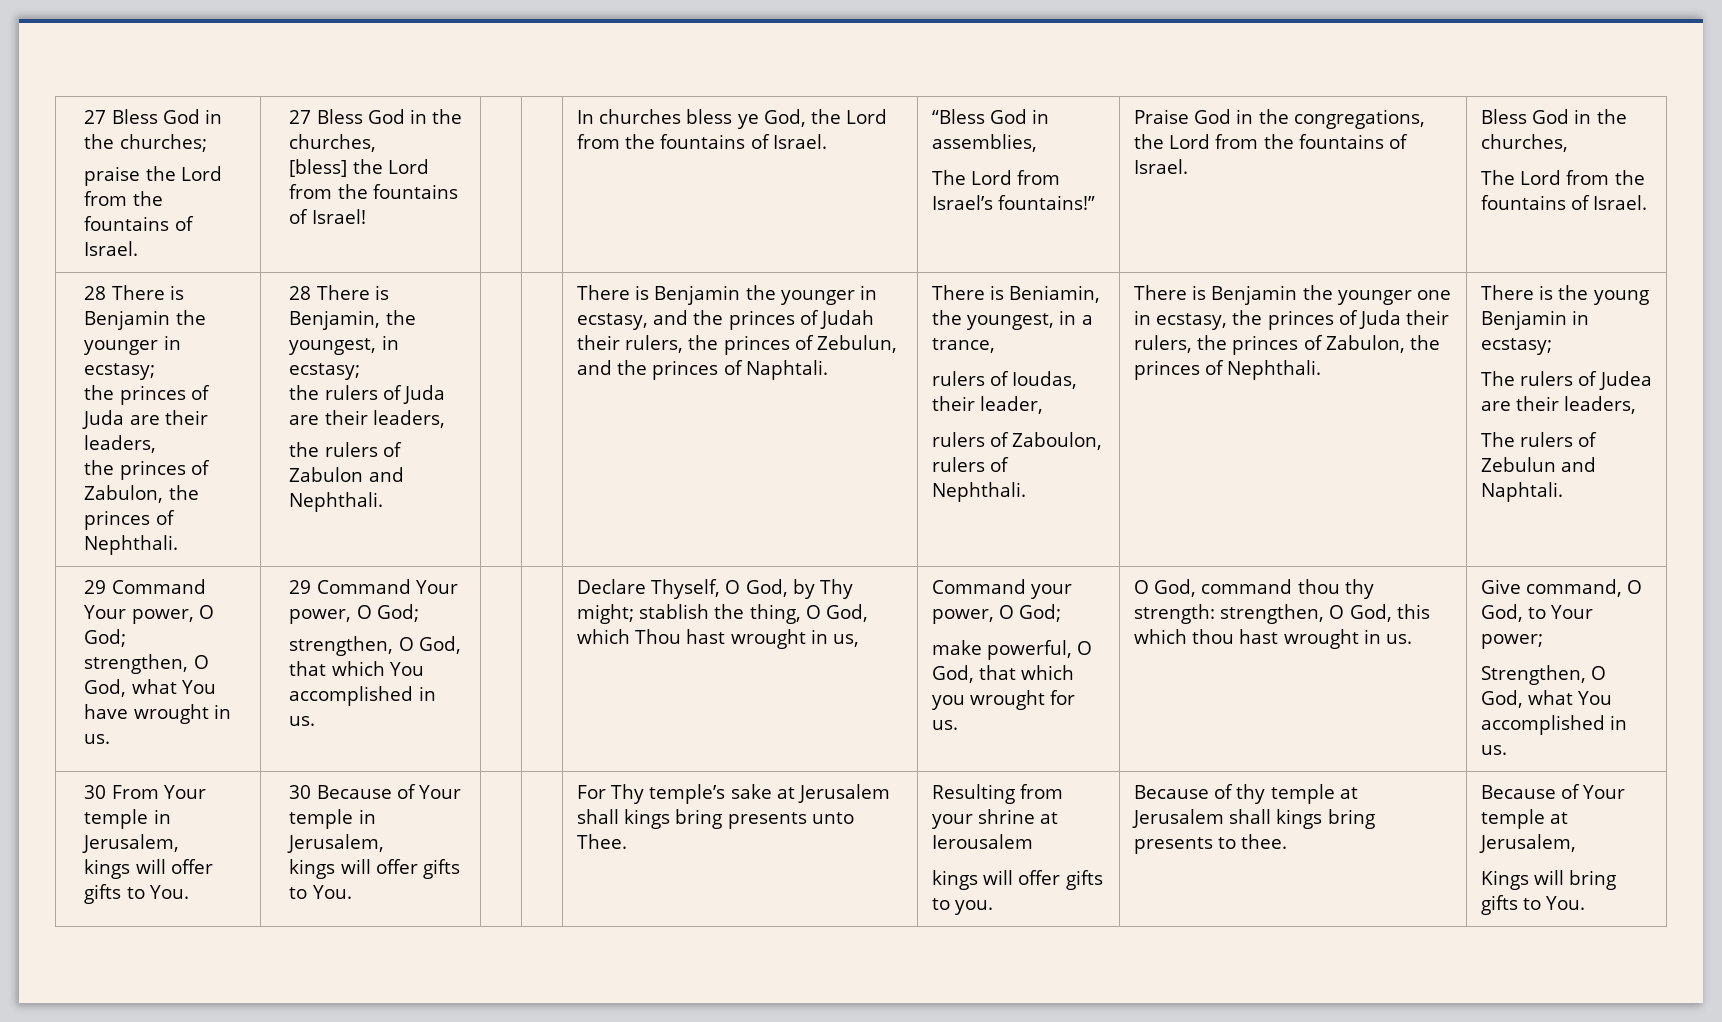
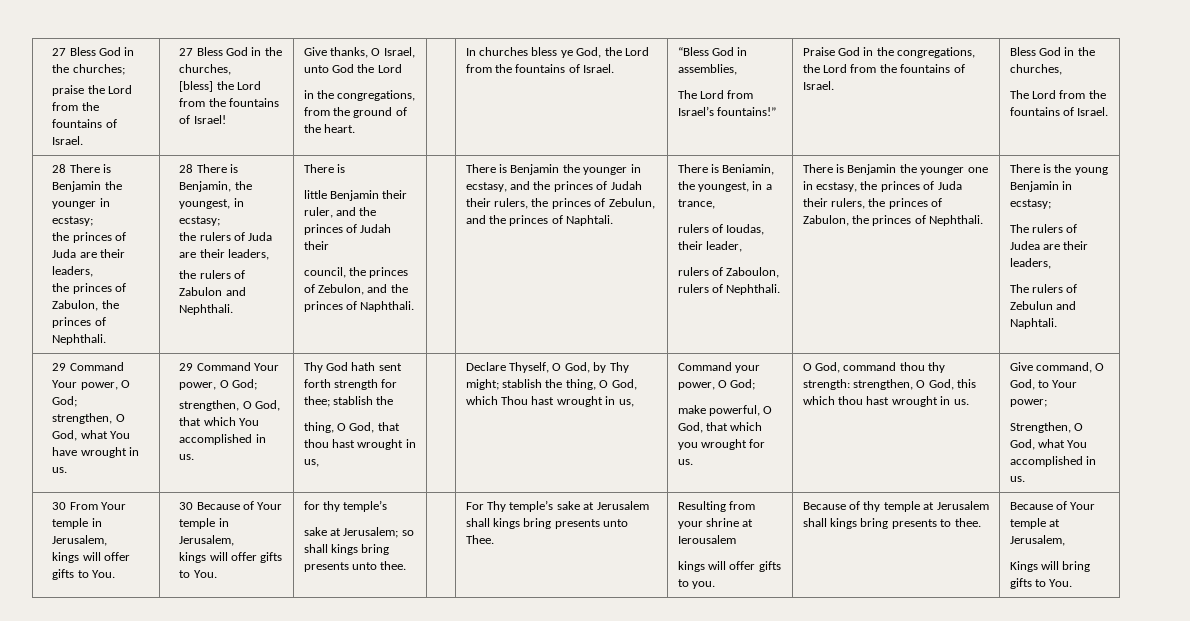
(366, 216) none -> [303,47,415,58] [303,64,402,73] [303,90,416,101] [303,107,407,118] [303,124,356,133] Give thanks, O Israel, unto God the Lord // in the congregations, from the ground of the heart.
(384, 502) none -> [303,164,346,173] [303,190,408,201] [303,207,377,218] [303,224,392,235] [303,241,329,250] [303,267,409,278] [303,284,408,295] [303,301,415,312] There is // little Benjamin their ruler, and the princes of Judah their // council, the princes of Zebulon, and the princes of Naphthali.
(316, 721) none -> [303,362,402,373] [303,379,398,390] [303,396,394,407] [303,422,400,433] [303,439,416,450] [303,459,319,467] Thy God hath sent forth strength for thee; stablish the // thing, O God, that thou hast wrought in us,
(352, 892) none -> [303,500,388,512] [303,527,414,538] [303,544,390,555] [303,561,407,572] for thy temple’s // sake at Jerusalem; so shall kings bring presents unto thee.

